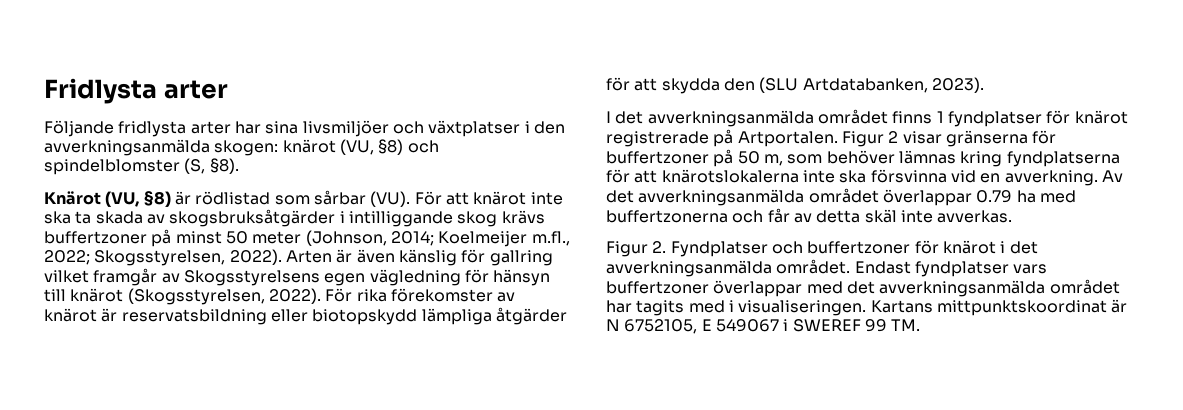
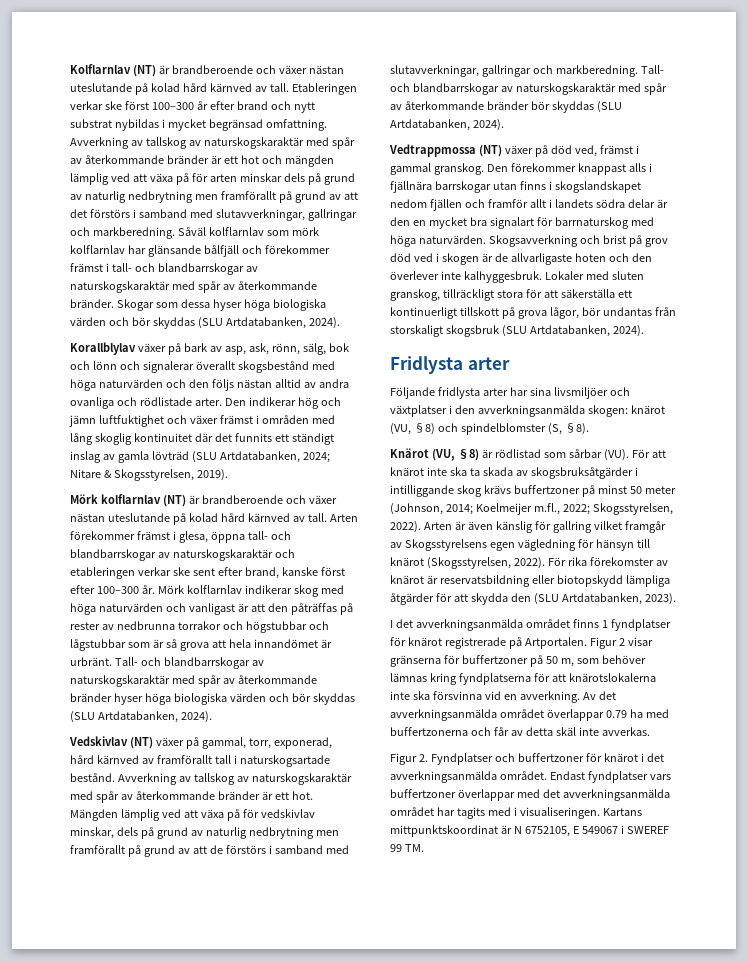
(44, 91) none -> [70,64,344,77] [70,83,357,95] [70,101,315,113] [70,119,327,131] [70,137,355,149] [70,155,334,167] [70,173,355,185] [70,191,358,203] [70,209,357,221] [70,227,319,239] [70,245,330,257] [70,263,258,275] [70,281,317,293] [70,299,326,311] [70,317,340,329] [70,342,349,355] [70,361,335,373] [70,379,349,391] [70,397,341,409] [69,415,335,427] [70,433,334,445] [70,451,330,463] [70,469,228,481] [70,494,337,507] [70,513,358,525] [70,531,291,543] [70,549,295,561] [70,567,345,579] [70,585,344,597] [70,603,353,615] [70,621,329,633] [70,639,332,651] [70,657,264,669] [70,675,317,687] [70,693,355,705] [70,711,212,723] [69,736,332,749] [70,755,330,767] [70,773,352,785] [70,791,313,803] [70,809,315,821] [70,827,339,839] [70,845,349,857] [390,65,664,77] [390,83,667,95] [390,101,622,113] [390,119,504,131] [389,144,639,157] [390,163,652,175] [390,181,641,193] [390,199,668,211] [390,217,654,229] [390,235,668,247] [390,253,652,265] [390,271,644,283] [390,289,632,301] [390,307,676,319] [390,325,644,337] Kolflarnlav (NT) är brandberoende och växer nästan uteslutande på kolad hård kärnved av tall. Etableringen verkar ske först 100–300 år efter brand och nytt substrat nybildas i mycket begränsad omfattning. Avverkning av tallskog av naturskogskaraktär med spår av återkommande bränder är ett hot och mängden lämplig ved att växa på för arten minskar dels på grund av naturlig nedbrytning men framförallt på grund av att det förstörs i samband med slutavverkningar, gallringar och markberedning. Såväl kolflarnlav som mörk kolflarnlav har glänsande bålfjäll och förekommer främst i tall- och blandbarrskogar av naturskogskaraktär med spår av återkommande bränder. Skogar som dessa hyser höga biologiska värden och bör skyddas (SLU Artdatabanken, 2024). // Korallblylav växer på bark av asp, ask, rönn, sälg, bok och lönn och signalerar överallt skogsbestånd med höga naturvärden och den följs nästan alltid av andra ovanliga och rödlistade arter. Den indikerar hög och jämn luftfuktighet och växer främst i områden med lång skoglig kontinuitet där det funnits ett ständigt inslag av gamla lövträd (SLU Artdatabanken, 2024; Nitare & Skogsstyrelsen, 2019). // Mörk kolflarnlav (NT) är brandberoende och växer nästan uteslutande på kolad hård kärnved av tall. Arten förekommer främst i glesa, öppna tall- och blandbarrskogar av naturskogskaraktär och etableringen verkar ske sent efter brand, kanske först efter 100–300 år. Mörk kolflarnlav indikerar skog med höga naturvärden och vanligast är att den påträffas på rester av nedbrunna torrakor och högstubbar och lågstubbar som är så grova att hela innandömet är urbränt. Tall- och blandbarrskogar av naturskogskaraktär med spår av återkommande bränder hyser höga biologiska värden och bör skyddas (SLU Artdatabanken, 2024). // Vedskivlav (NT) växer på gammal, torr, exponerad, hård kärnved av framförallt tall i naturskogsartade bestånd. Avverkning av tallskog av naturskogskaraktär med spår av återkommande bränder är ett hot. Mängden lämplig ved att växa på för vedskivlav minskar, dels på grund av naturlig nedbrytning men framförallt på grund av att de förstörs i samband med slutavverkningar, gallringar och markberedning. Tall- och blandbarrskogar av naturskogskaraktär med spår av återkommande bränder bör skyddas (SLU Artdatabanken, 2024). // Vedtrappmossa (NT) växer på död ved, främst i gammal granskog. Den förekommer knappast alls i fjällnära barrskogar utan finns i skogslandskapet nedom fjällen och framför allt i landets södra delar är den en mycket bra signalart för barrnaturskog med höga naturvärden. Skogsavverkning och brist på grov död ved i skogen är de allvarligaste hoten och den överlever inte kalhyggesbruk. Lokaler med sluten granskog, tillräckligt stora för att säkerställa ett kontinuerligt tillskott på grova lågor, bör undantas från storskaligt skogsbruk (SLU Artdatabanken, 2024). //

